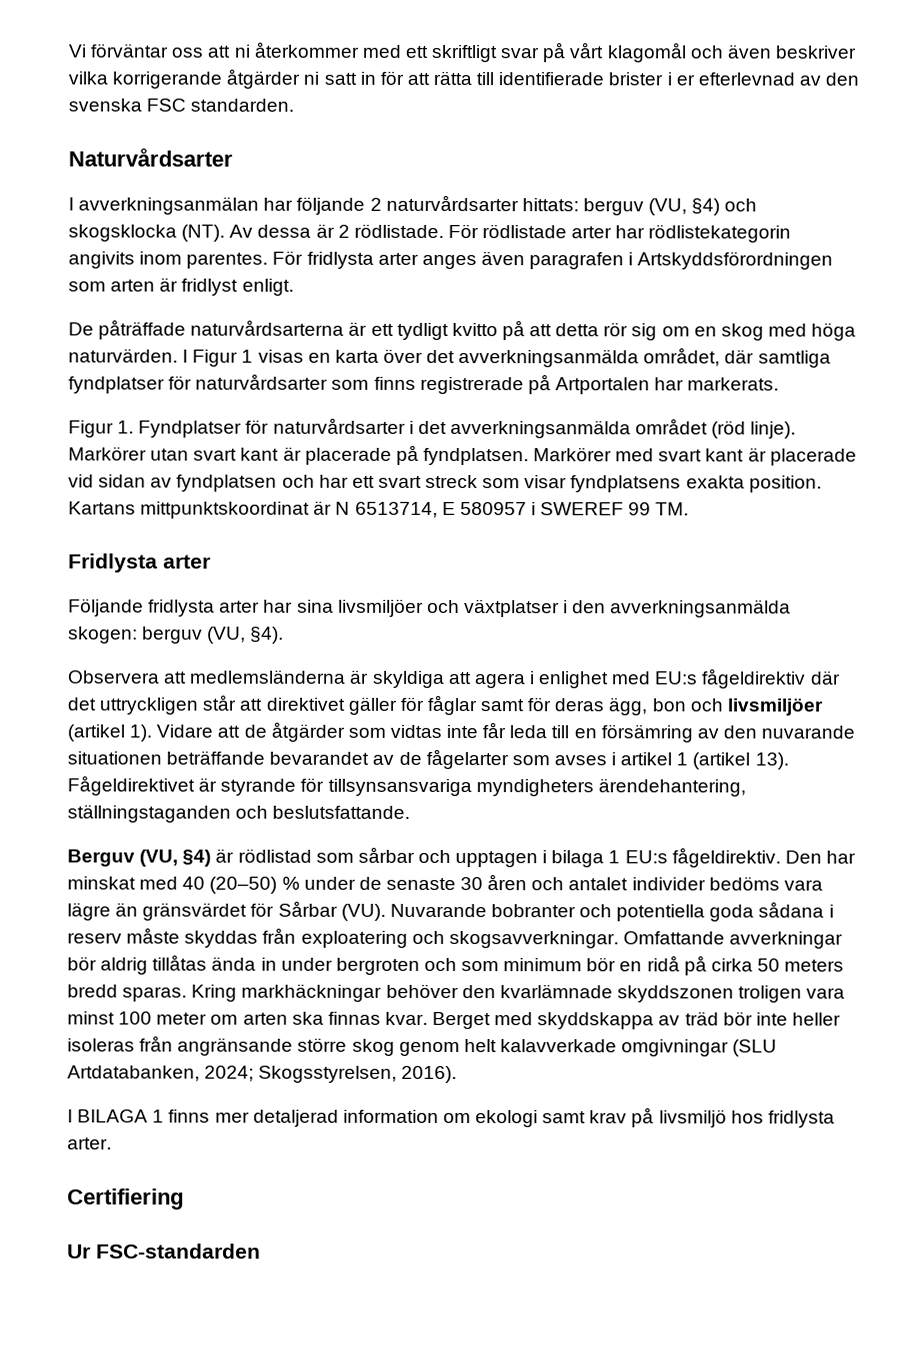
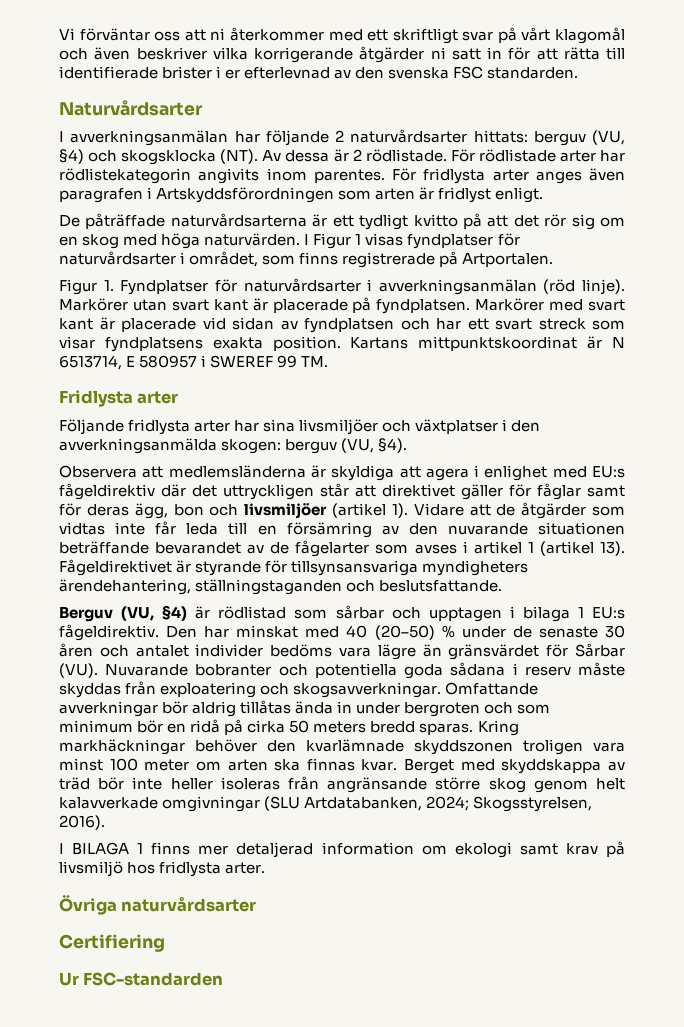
[555,323,600,337] detta -> [513,215,539,227] det
[307,347,831,368] en karta över det avverkningsanmälda området, där samtliga -> (404, 239) none
(329, 381) none -> [180,251,259,267] i området,
[554,377,780,395] Artportalen har markerats. -> [462,253,554,267] Artportalen.
[417,418,709,439] det avverkningsanmälda området -> [378,279,537,295] avverkningsanmälan
(112, 1143) none -> [59,895,257,915] // Övriga naturvårdsarter

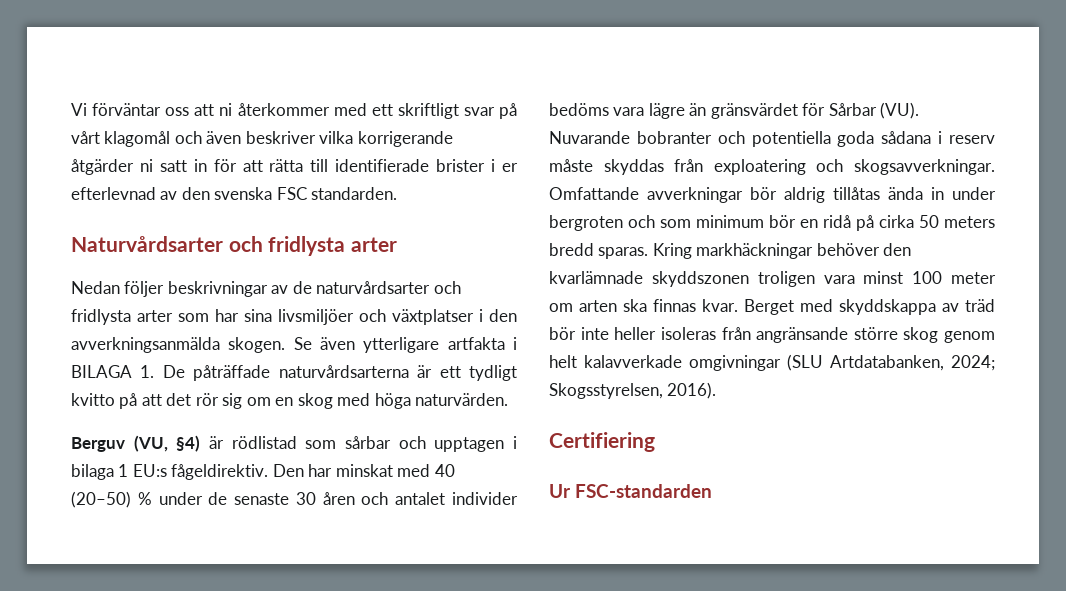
[59,129,625,146] [59,149,625,165] [59,168,625,184] [59,187,544,203] // I avverkningsanmälan har följande 2 naturvårdsarter hittats: berguv (VU, §4) och skogsklocka (NT). Av dessa är 2 rödlistade. För rödlistade arter har rödlistekategorin angivits inom parentes. För fridlysta arter anges även paragrafen i Artskyddsförordningen som arten är fridlyst enligt. // -> [228,236,398,256] [71,281,461,297] [71,309,517,325] [71,337,517,353] [71,365,155,378] och fridlysta arter // Nedan följer beskrivningar av de naturvårdsarter och fridlysta arter som har sina livsmiljöer och växtplatser i den avverkningsanmälda skogen. Se även ytterligare artfakta i BILAGA 1.
[304,233,520,249] [59,251,554,268] [59,278,625,295] [59,297,625,314] [59,317,625,333] [59,336,625,352] [59,355,329,370] [59,390,179,407] [59,419,541,435] [59,438,408,454] [59,465,625,481] [59,483,625,500] [59,502,625,519] [59,521,625,538] [59,540,626,557] [59,559,529,576] [59,579,503,595] I Figur 1 visas fyndplatser för naturvårdsarter i området, som finns registrerade på Artportalen. // Figur 1. Fyndplatser för naturvårdsarter i avverkningsanmälan (röd linje). Markörer utan svart kant är placerade på fyndplatsen. Markörer med svart kant är placerade vid sidan av fyndplatsen och har ett svart streck som visar fyndplatsens exakta position. Kartans mittpunktskoordinat är N 6513714, E 580957 i SWEREF 99 TM. // Fridlysta arter // Följande fridlysta arter har sina livsmiljöer och växtplatser i den avverkningsanmälda skogen: berguv (VU, §4). // Observera att medlemsländerna är skyldiga att agera i enlighet med EU:s fågeldirektiv där det uttryckligen står att direktivet gäller för fåglar samt för deras ägg, bon och livsmiljöer (artikel 1). Vidare att de åtgärder som vidtas inte får leda till en försämring av den nuvarande situationen beträffande bevarandet av de fågelarter som avses i artikel 1 (artikel 13). Fågeldirektivet är styrande för tillsynsansvariga myndigheters ärendehantering, ställningstaganden och beslutsfattande. -> (509, 399) none
[59,841,626,858] [59,861,266,877] [59,895,257,915] // I BILAGA 1 finns mer detaljerad information om ekologi samt krav på livsmiljö hos fridlysta arter. // Övriga naturvårdsarter -> (717, 390) none

